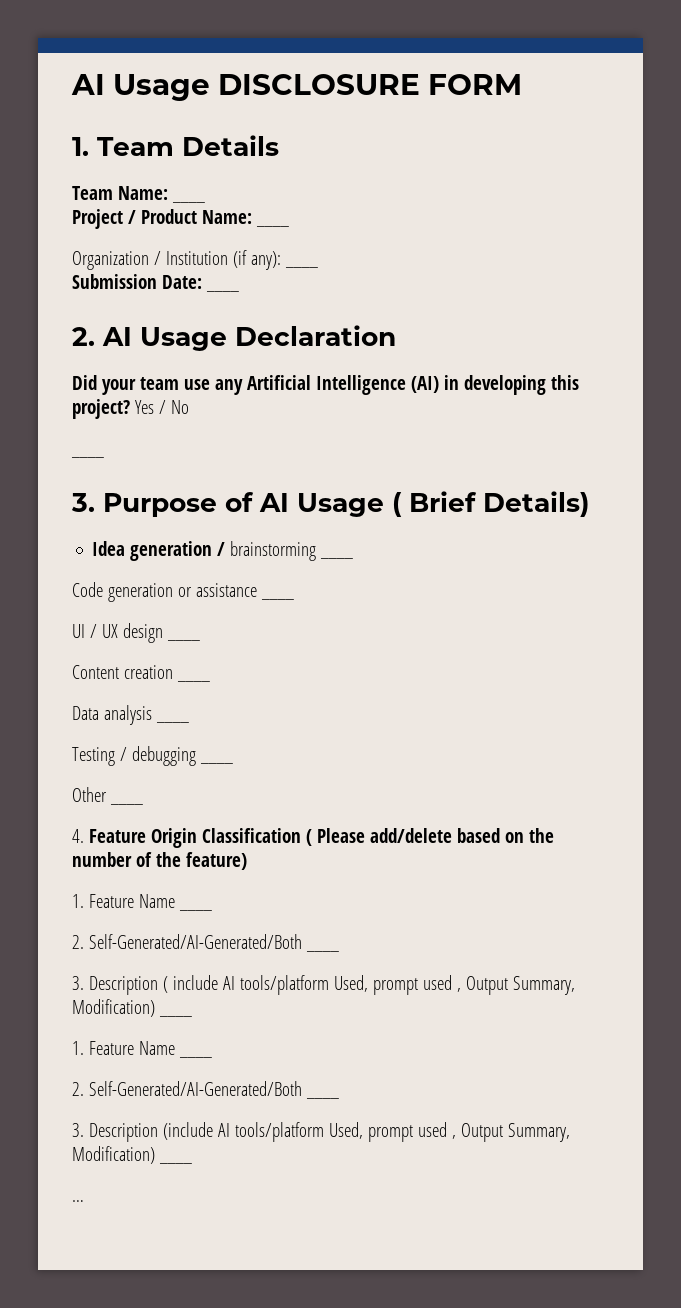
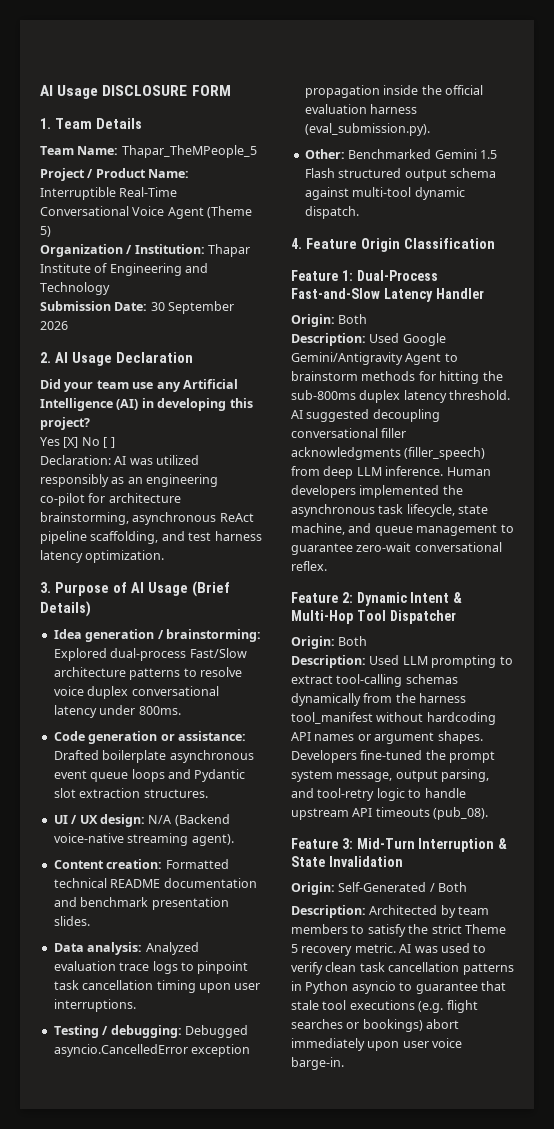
[171,200,205,203] ____ -> [121,145,257,158] Thapar_TheMPeople_5
[255,224,289,227] [72,250,318,270] ____ // Organization / Institution (if any): ____ -> [40,187,178,200] [40,206,253,219] [40,226,51,237] [40,244,251,257] [40,263,209,276] [40,282,110,295] Interruptible Real-Time Conversational Voice Agent (Theme 5) // Organization / Institution: Thapar Institute of Engineering and Technology
[205,289,239,292] ____ -> [150,301,235,314] [40,321,68,330] 30 September 2026
[134,400,166,414] Yes / -> [40,437,79,448] // Yes [X]
[71,455,104,458] // ____ -> [103,437,115,448] [40,455,200,465] [40,474,219,487] [40,493,181,506] [40,512,254,525] [40,531,262,544] [40,550,165,563] [ ] // Declaration: AI was utilized responsibly as an engineering co-pilot for architecture brainstorming, asynchronous ReAct pipeline scaffolding, and test harness latency optimization.
[392,491,477,517] ( Brief -> [191,581,230,597] (Brief
[230,541,354,561] [72,582,257,602] [260,597,294,600] [72,623,200,643] [72,665,173,679] [176,679,210,682] [72,705,189,725] [72,746,233,766] [72,787,107,802] [109,802,143,805] [72,828,554,848] [72,852,247,870] [72,894,175,908] [178,908,212,911] [72,934,302,949] [305,949,339,952] [72,975,575,995] [72,999,192,1017] [72,1041,175,1055] [178,1055,212,1058] [72,1081,302,1096] [305,1096,339,1099] [72,1122,570,1142] [72,1146,192,1164] [72,1200,84,1202] brainstorming ____ // Code generation or assistance ____ // UI / UX design ____ // Content creation ____ // Data analysis ____ // Testing / debugging ____ // Other ____ // 4. Feature Origin Classification ( Please add/delete based on the number of the feature) // 1. Feature Name ____ // 2. Self-Generated/AI-Generated/Both ____ // 3. Description ( include AI tools/platform Used, prompt used , Output Summary, Modification) ____ // 1. Feature Name ____ // 2. Self-Generated/AI-Generated/Both ____ // 3. Description (include AI tools/platform Used, prompt used , Output Summary, Modification) ____ // … -> [165,629,261,642] [53,648,247,661] [53,667,242,680] [53,686,219,699] [53,705,181,718] [53,731,246,744] [53,750,254,763] [53,769,246,782] [53,788,208,798] [53,814,230,827] [53,833,234,846] [53,859,229,869] [53,878,257,888] [53,897,229,910] [53,916,90,926] [53,942,199,955] [53,961,249,974] [53,980,261,993] [53,999,136,1012] [53,1025,248,1038] [53,1044,251,1057] [304,85,483,98] [304,104,418,114] [304,123,430,136] [304,149,497,159] [304,168,496,181] [304,187,465,200] [304,206,359,219] [291,238,495,252] [291,270,438,281] [291,288,484,302] [291,314,368,327] [291,333,446,346] [291,352,458,365] [291,371,503,384] [291,390,511,403] [291,409,440,422] [291,428,407,438] [291,447,486,460] [291,466,491,479] [291,485,463,498] [291,504,489,517] [291,523,514,536] [291,542,502,555] [291,561,327,571] [291,592,463,606] [291,610,456,624] [291,636,368,649] [291,655,513,668] [291,674,458,687] [291,693,467,706] [291,712,496,725] [291,731,483,744] [291,750,496,763] [291,769,490,782] [291,788,466,801] [291,807,489,820] [291,838,508,852] [291,856,403,867] [291,882,468,895] [291,905,490,918] [291,924,506,937] [291,943,487,956] [291,962,514,975] [291,981,506,994] [291,1000,478,1013] [291,1019,460,1032] [291,1038,463,1051] [291,1057,344,1070] brainstorming: Explored dual-process Fast/Slow architecture patterns to resolve voice duplex conversational latency under 800ms. // Code generation or assistance: Drafted boilerplate asynchronous event queue loops and Pydantic slot extraction structures. // UI / UX design: N/A (Backend voice-native streaming agent). // Content creation: Formatted technical README documentation and benchmark presentation slides. // Data analysis: Analyzed evaluation trace logs to pinpoint task cancellation timing upon user interruptions. // Testing / debugging: Debugged asyncio.CancelledError exception propagation inside the official evaluation harness (eval_submission.py). // Other: Benchmarked Gemini 1.5 Flash structured output schema against multi-tool dynamic dispatch. // 4. Feature Origin Classification // Feature 1: Dual-Process Fast-and-Slow Latency Handler // Origin: Both // Description: Used Google Gemini/Antigravity Agent to brainstorm methods for hitting the sub-800ms duplex latency threshold. AI suggested decoupling conversational filler acknowledgments (filler_speech) from deep LLM inference. Human developers implemented the asynchronous task lifecycle, state machine, and queue management to guarantee zero-wait conversational reflex. // Feature 2: Dynamic Intent & Multi-Hop Tool Dispatcher // Origin: Both // Description: Used LLM prompting to extract tool-calling schemas dynamically from the harness tool_manifest without hardcoding API names or argument shapes. Developers fine-tuned the prompt system message, output parsing, and tool-retry logic to handle upstream API timeouts (pub_08). // Feature 3: Mid-Turn Interruption & State Invalidation // Origin: Self-Generated / Both // Description: Architected by team members to satisfy the strict Theme 5 recovery metric. AI was used to verify clean task cancellation patterns in Python asyncio to guarantee that stale tool executions (e.g. flight searches or bookings) abort immediately upon user voice barge-in.

